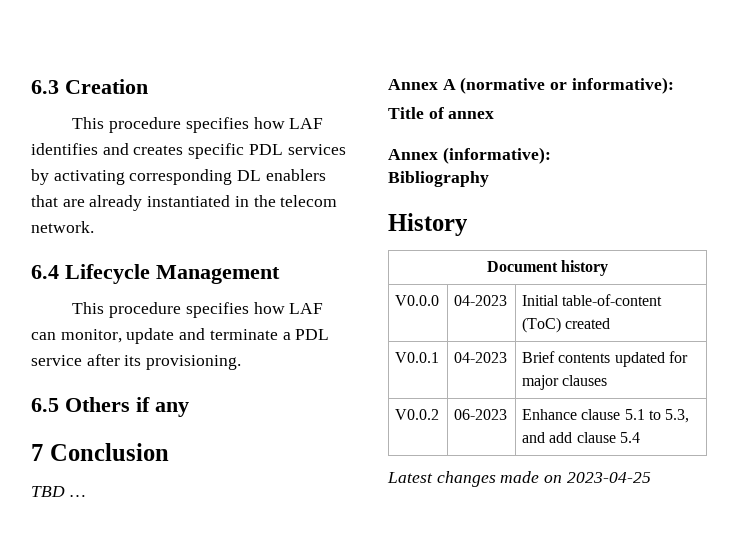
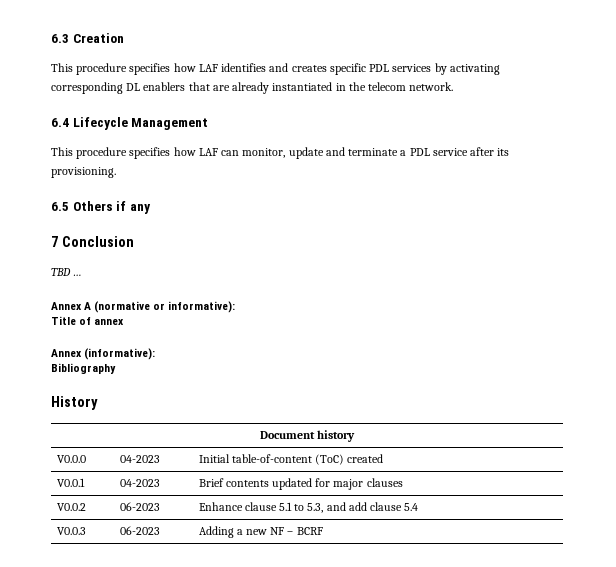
[387,471,651,487] // Latest changes made on 2023-04-25 -> [56,527,86,535] [119,526,160,535] [198,526,323,538] // V0.0.3 | 06-2023 | Adding a new NF – BCRF

